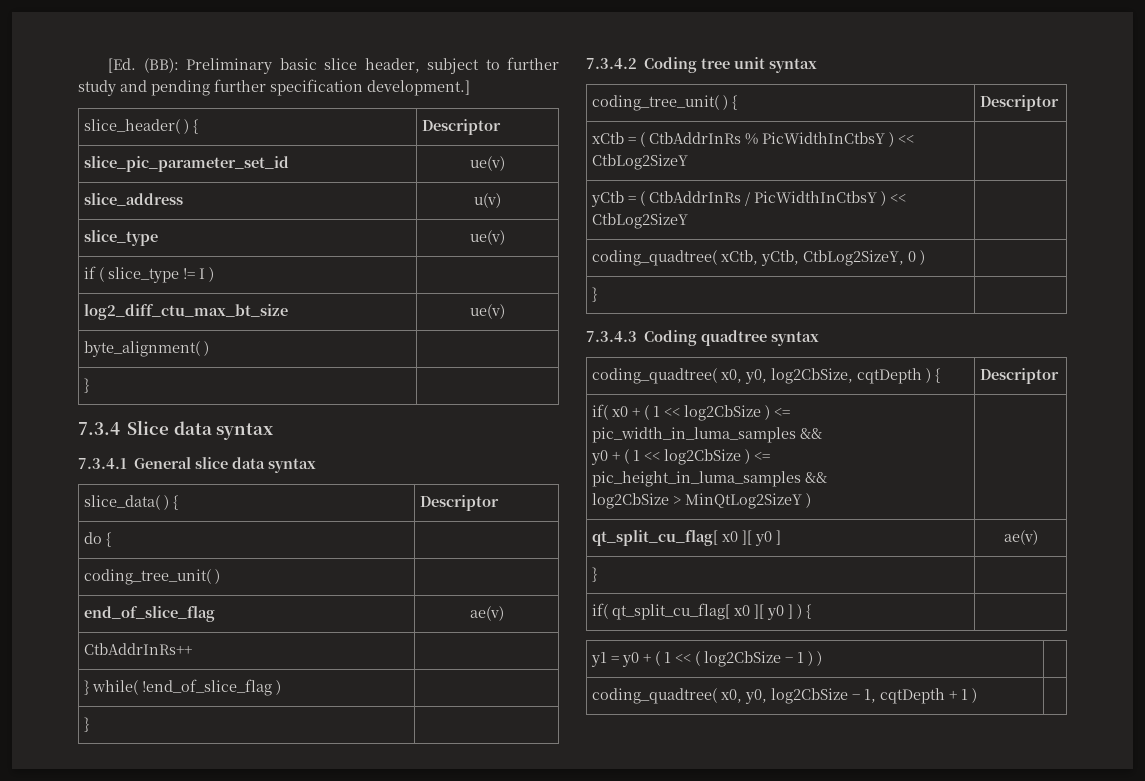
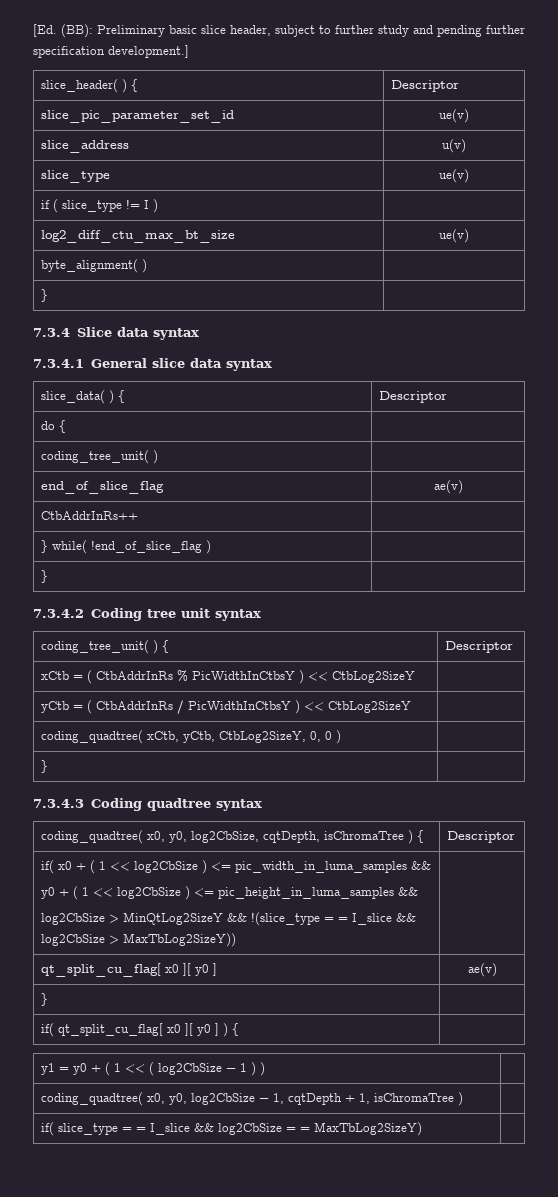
(905, 258) none -> [309,731,321,742] 0,
[857,368,923,384] cqtDepth -> [262,831,404,843] cqtDepth, isChromaTree
[806,493,812,508] ) -> [226,912,416,926] [40,933,236,947] && !(slice_type = = I_slice && log2CbSize > MaxTbLog2SizeY))
[961,688,978,703] 1 ) | -> [358,1092,463,1106] [40,1122,422,1136] 1, isChromaTree ) | // if( slice_type = = I_slice && log2CbSize = = MaxTbLog2SizeY) |

